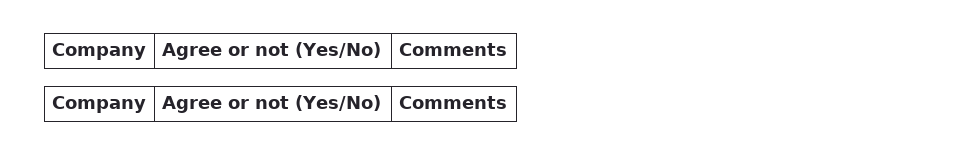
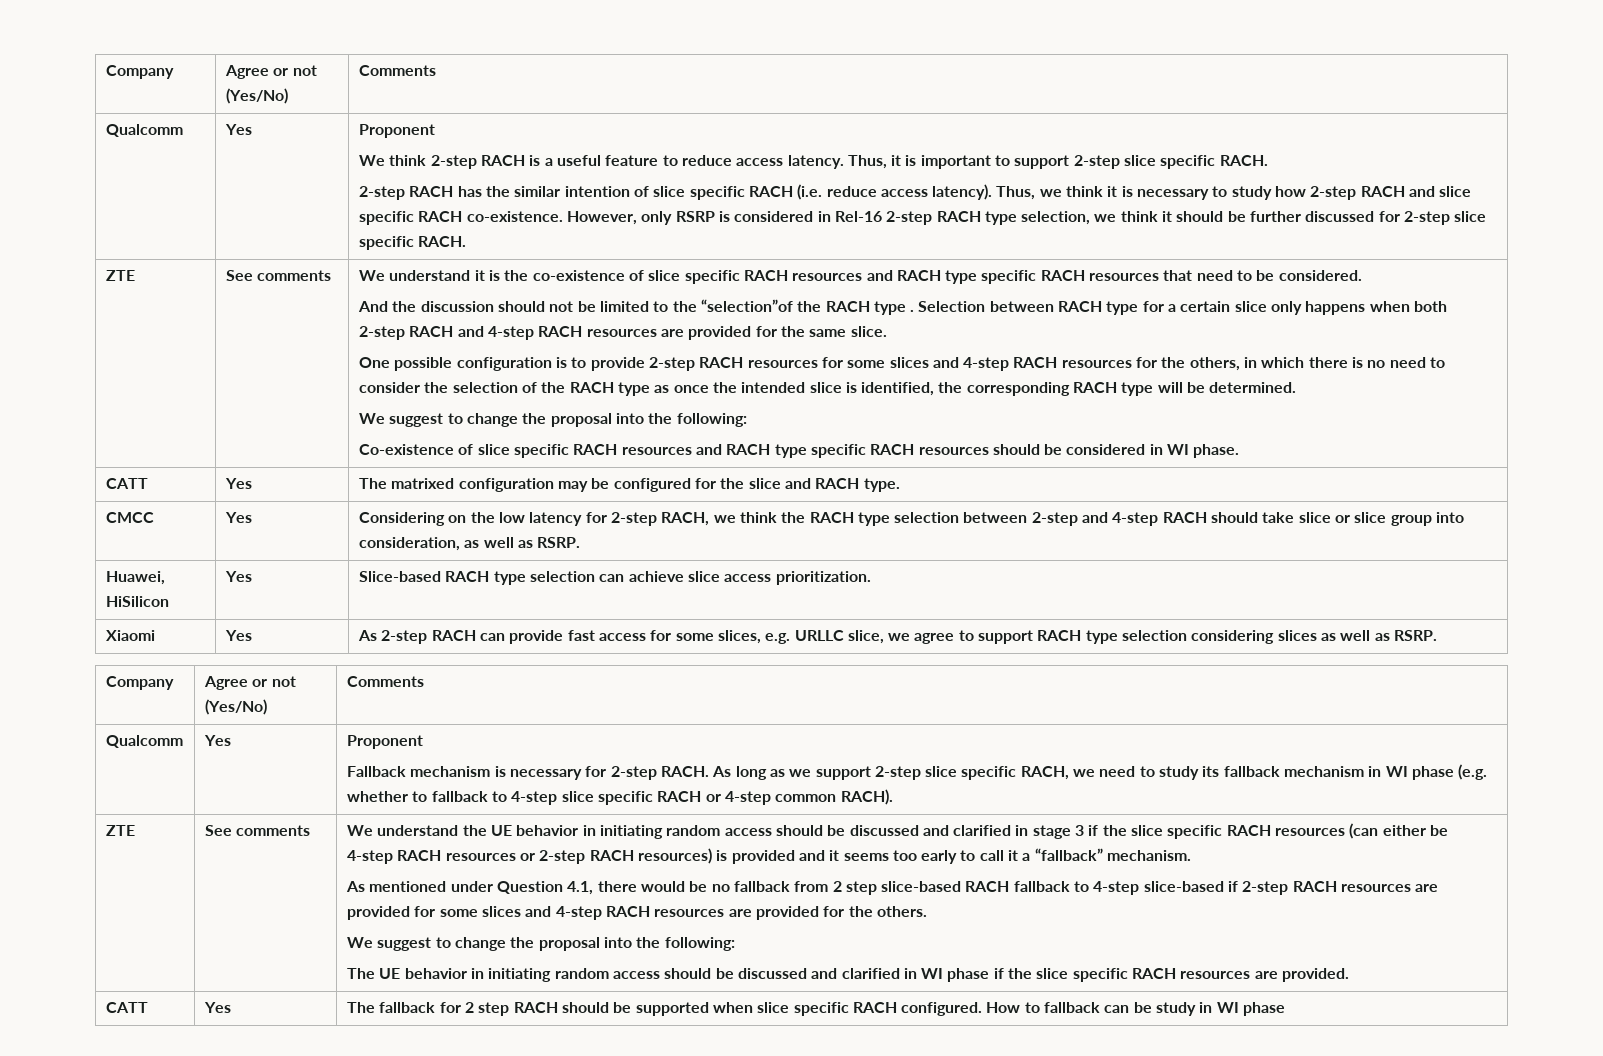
[51,43,146,60] [161,42,381,60] [398,43,507,56] [51,96,146,113] [161,95,381,113] [398,96,507,109] Company | Agree or not (Yes/No) | Comments // Company | Agree or not (Yes/No) | Comments -> [105,65,174,79] [224,65,317,79] [225,88,288,104] [358,65,436,76] [105,124,183,137] [224,124,252,135] [358,124,435,138] [358,155,1268,169] [358,184,1472,200] [358,211,1487,225] [358,236,467,250] [105,270,135,281] [225,270,332,281] [358,270,1362,284] [357,299,1447,315] [358,326,887,340] [358,357,1445,371] [358,382,1297,396] [358,413,747,427] [358,444,1240,458] [105,478,148,489] [224,478,252,489] [358,478,900,492] [105,512,154,523] [224,512,252,523] [358,512,1464,526] [358,537,581,551] [105,571,165,585] [105,596,169,607] [224,571,252,582] [358,571,871,585] [105,630,155,641] [224,630,252,641] [357,630,1437,644] [105,676,174,690] [203,676,296,690] [204,699,267,715] [346,676,424,687] [105,735,183,748] [203,735,231,746] [346,735,423,749] [346,764,1488,780] [346,789,893,805] [105,825,135,836] [204,825,311,836] [346,823,1448,839] [346,848,1192,864] [345,881,1439,895] [346,906,927,920] [346,937,735,951] [346,968,1350,982] [105,1002,148,1013] [203,1002,231,1013] [346,1002,1286,1016] Company | Agree or not (Yes/No) | Comments // Qualcomm | Yes | Proponent // We think 2-step RACH is a useful feature to reduce access latency. Thus, it is important to support 2-step slice specific RACH. // 2-step RACH has the similar intention of slice specific RACH (i.e. reduce access latency). Thus, we think it is necessary to study how 2-step RACH and slice specific RACH co-existence. However, only RSRP is considered in Rel-16 2-step RACH type selection, we think it should be further discussed for 2-step slice specific RACH. // ZTE | See comments | We understand it is the co-existence of slice specific RACH resources and RACH type specific RACH resources that need to be considered. // And the discussion should not be limited to the “selection”of the RACH type . Selection between RACH type for a certain slice only happens when both 2-step RACH and 4-step RACH resources are provided for the same slice. // One possible configuration is to provide 2-step RACH resources for some slices and 4-step RACH resources for the others, in which there is no need to consider the selection of the RACH type as once the intended slice is identified, the corresponding RACH type will be determined. // We suggest to change the proposal into the following: // Co-existence of slice specific RACH resources and RACH type specific RACH resources should be considered in WI phase. // CATT | Yes | The matrixed configuration may be configured for the slice and RACH type. // CMCC | Yes | Considering on the low latency for 2-step RACH, we think the RACH type selection between 2-step and 4-step RACH should take slice or slice group into consideration, as well as RSRP. // Huawei, HiSilicon | Yes | Slice-based RACH type selection can achieve slice access prioritization. // Xiaomi | Yes | As 2-step RACH can provide fast access for some slices, e.g. URLLC slice, we agree to support RACH type selection considering slices as well as RSRP. // Company | Agree or not (Yes/No) | Comments // Qualcomm | Yes | Proponent // Fallback mechanism is necessary for 2-step RACH. As long as we support 2-step slice specific RACH, we need to study its fallback mechanism in WI phase (e.g. whether to fallback to 4-step slice specific RACH or 4-step common RACH). // ZTE | See comments | We understand the UE behavior in initiating random access should be discussed and clarified in stage 3 if the slice specific RACH resources (can either be 4-step RACH resources or 2-step RACH resources) is provided and it seems too early to call it a “fallback” mechanism. // As mentioned under Question 4.1, there would be no fallback from 2 step slice-based RACH fallback to 4-step slice-based if 2-step RACH resources are provided for some slices and 4-step RACH resources are provided for the others. // We suggest to change the proposal into the following: // The UE behavior in initiating random access should be discussed and clarified in WI phase if the slice specific RACH resources are provided. // CATT | Yes | The fallback for 2 step RACH should be supported when slice specific RACH configured. How to fallback can be study in WI phase

